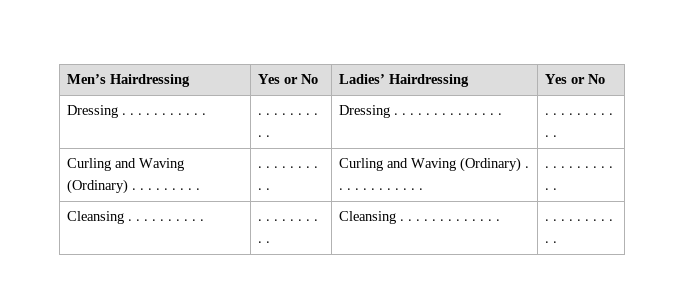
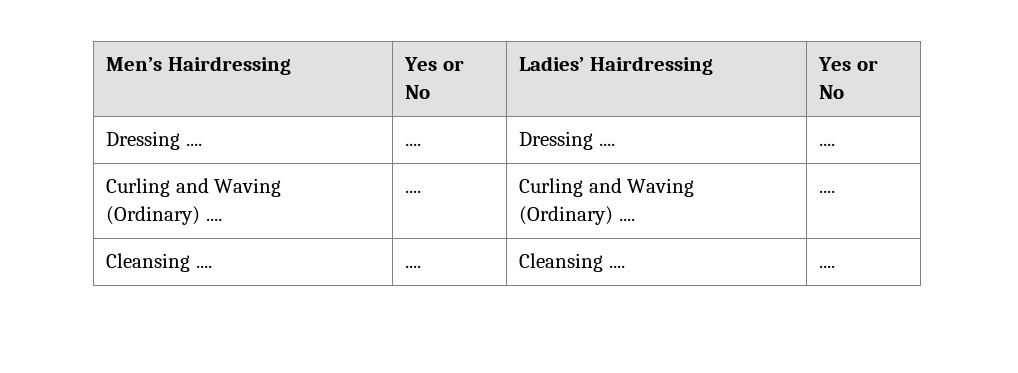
[121,113,206,115] [257,113,318,115] [257,135,270,137] [338,105,502,118] [544,113,613,115] [544,135,557,137] [66,158,184,171] [66,179,200,194] [257,166,318,168] [257,188,270,190] [338,157,529,172] [338,188,423,190] [544,166,613,168] [544,188,557,190] [66,211,204,224] [257,219,318,221] [257,241,270,243] [338,211,500,224] [544,219,613,221] [544,241,557,243] . . . . . . . . . . . | . . . . . . . . . . | Dressing . . . . . . . . . . . . . . | . . . . . . . . . . . // Curling and Waving (Ordinary) . . . . . . . . . | . . . . . . . . . . | Curling and Waving (Ordinary) . . . . . . . . . . . . | . . . . . . . . . . . // Cleansing . . . . . . . . . . | . . . . . . . . . . | Cleansing . . . . . . . . . . . . . | . . . . . . . . . . . -> [185,143,202,146] [405,143,422,146] [519,131,615,150] [819,143,836,146] [106,178,282,197] [106,206,222,225] [405,190,422,193] [519,178,695,197] [519,206,635,225] [819,190,836,193] [106,253,212,272] [405,265,422,268] [519,253,625,272] [819,265,836,268] .... | .... | Dressing .... | .... // Curling and Waving (Ordinary) .... | .... | Curling and Waving (Ordinary) .... | .... // Cleansing .... | .... | Cleansing .... | ....

